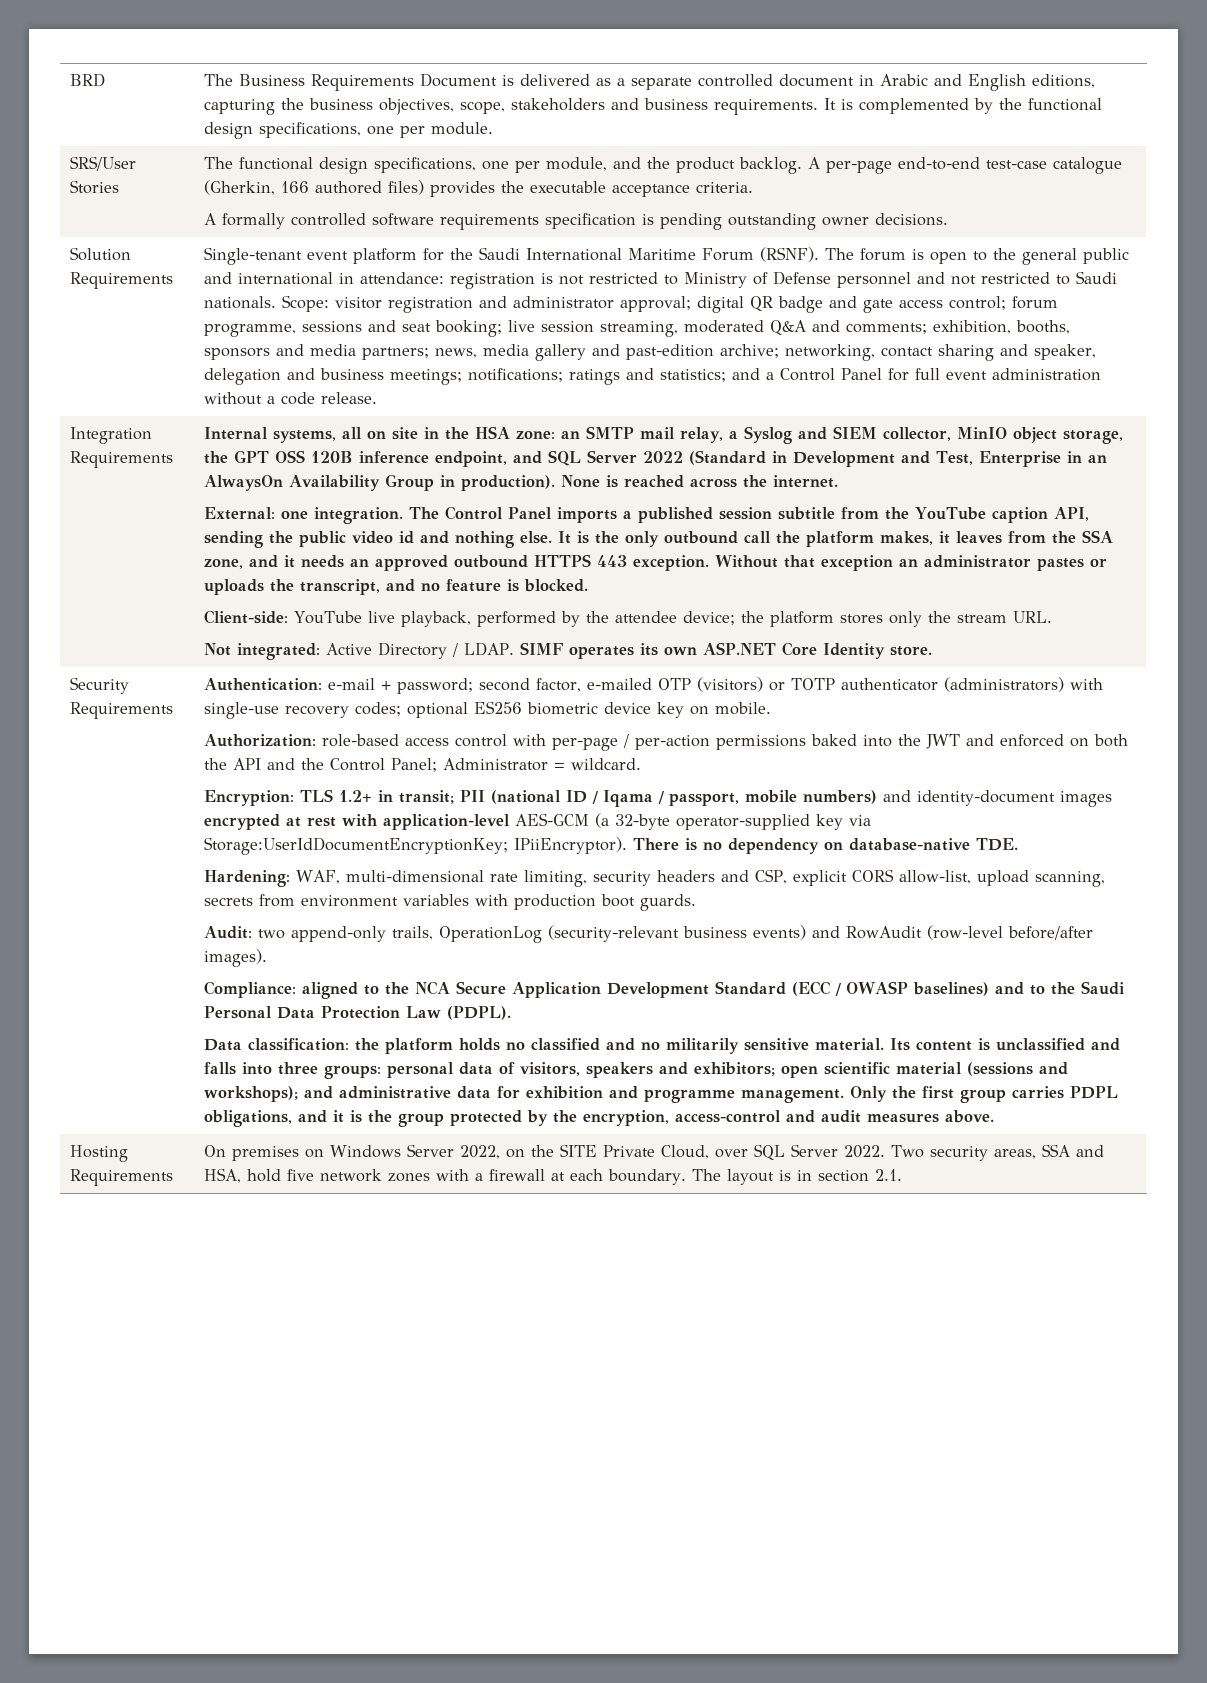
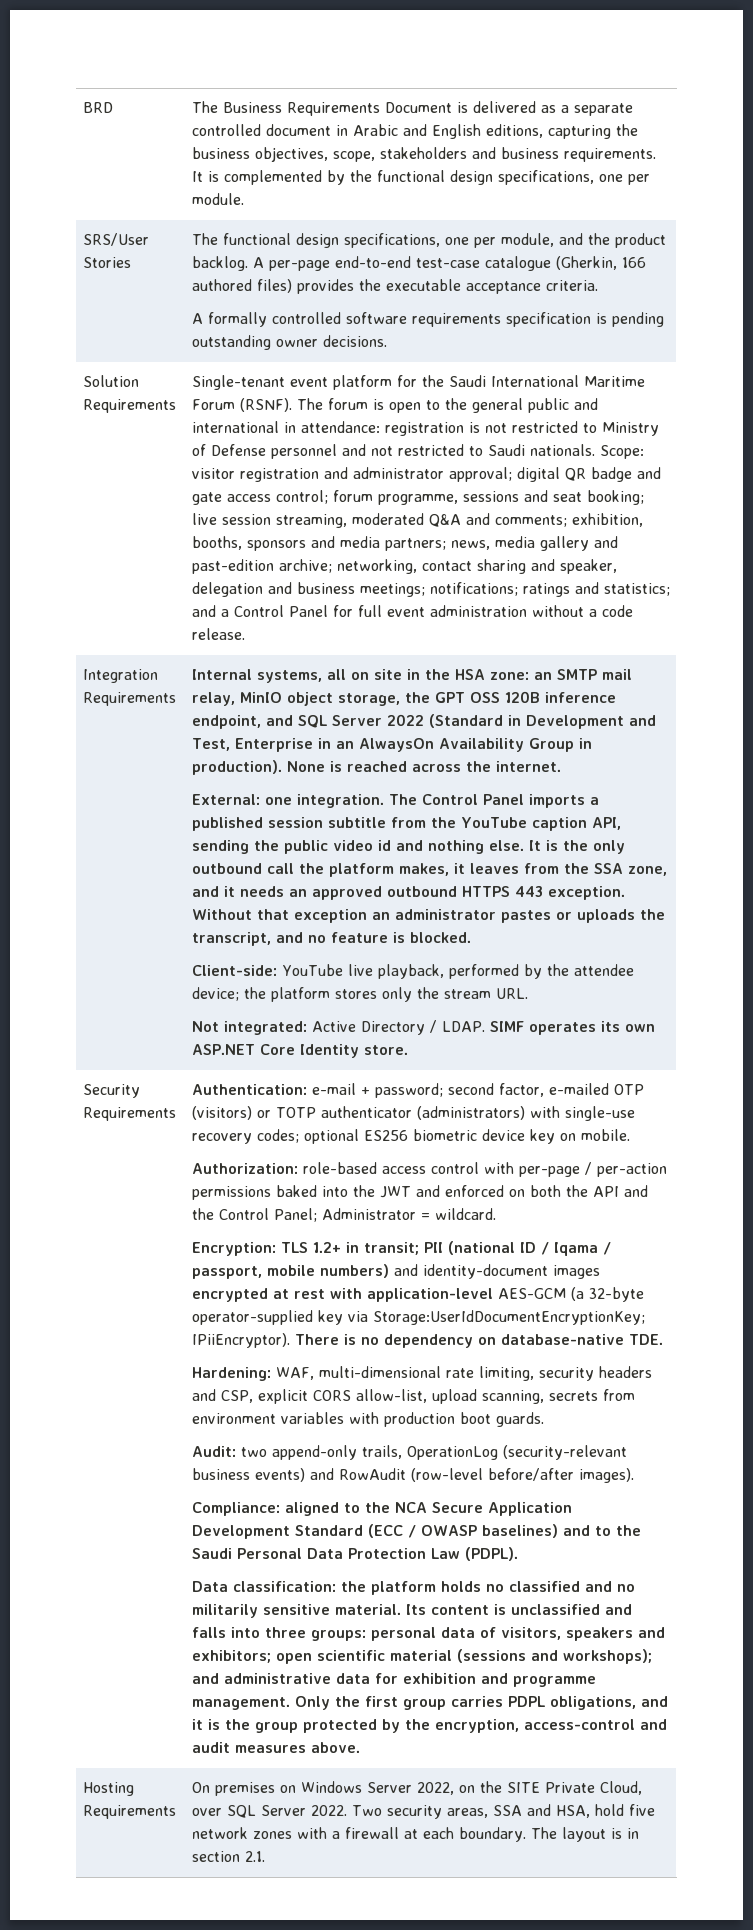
[729,426,952,444] a Syslog and SIEM collector, -> (235, 699) none

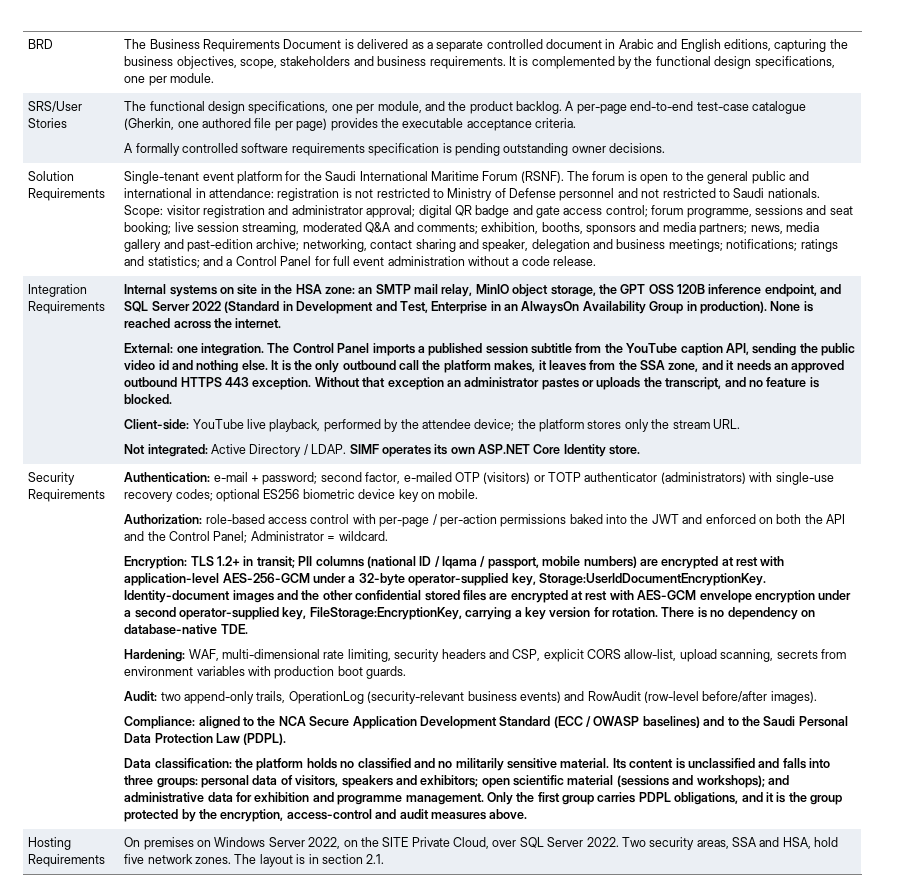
[621,257,646,268] [191,279,292,293] 166 authored files) -> [177,118,328,131] one authored file per page)
[256,669,346,683] systems, all -> [169,285,217,297] systems
(443, 1247) none -> [315,556,364,567] columns
[393,1264,600,1279] and identity-document images -> [639,559,658,566] are
[497,1287,644,1302] [191,1310,645,1325] [191,1333,290,1348] AES-GCM (a 32-byte operator-supplied key via Storage:UserIdDocumentEncryptionKey; IPiiEncryptor). -> [222,573,766,586] [124,590,852,603] [124,607,659,620] AES-256-GCM under a 32-byte operator-supplied key, Storage:UserIdDocumentEncryptionKey. Identity-document images and the other confidential stored files are encrypted at rest with AES-GCM envelope encryption under a second operator-supplied key, FileStorage:EncryptionKey, carrying a key version for rotation.
[252,1827,526,1842] zones with a firewall at each boundary. -> [195,857,232,864] zones.

